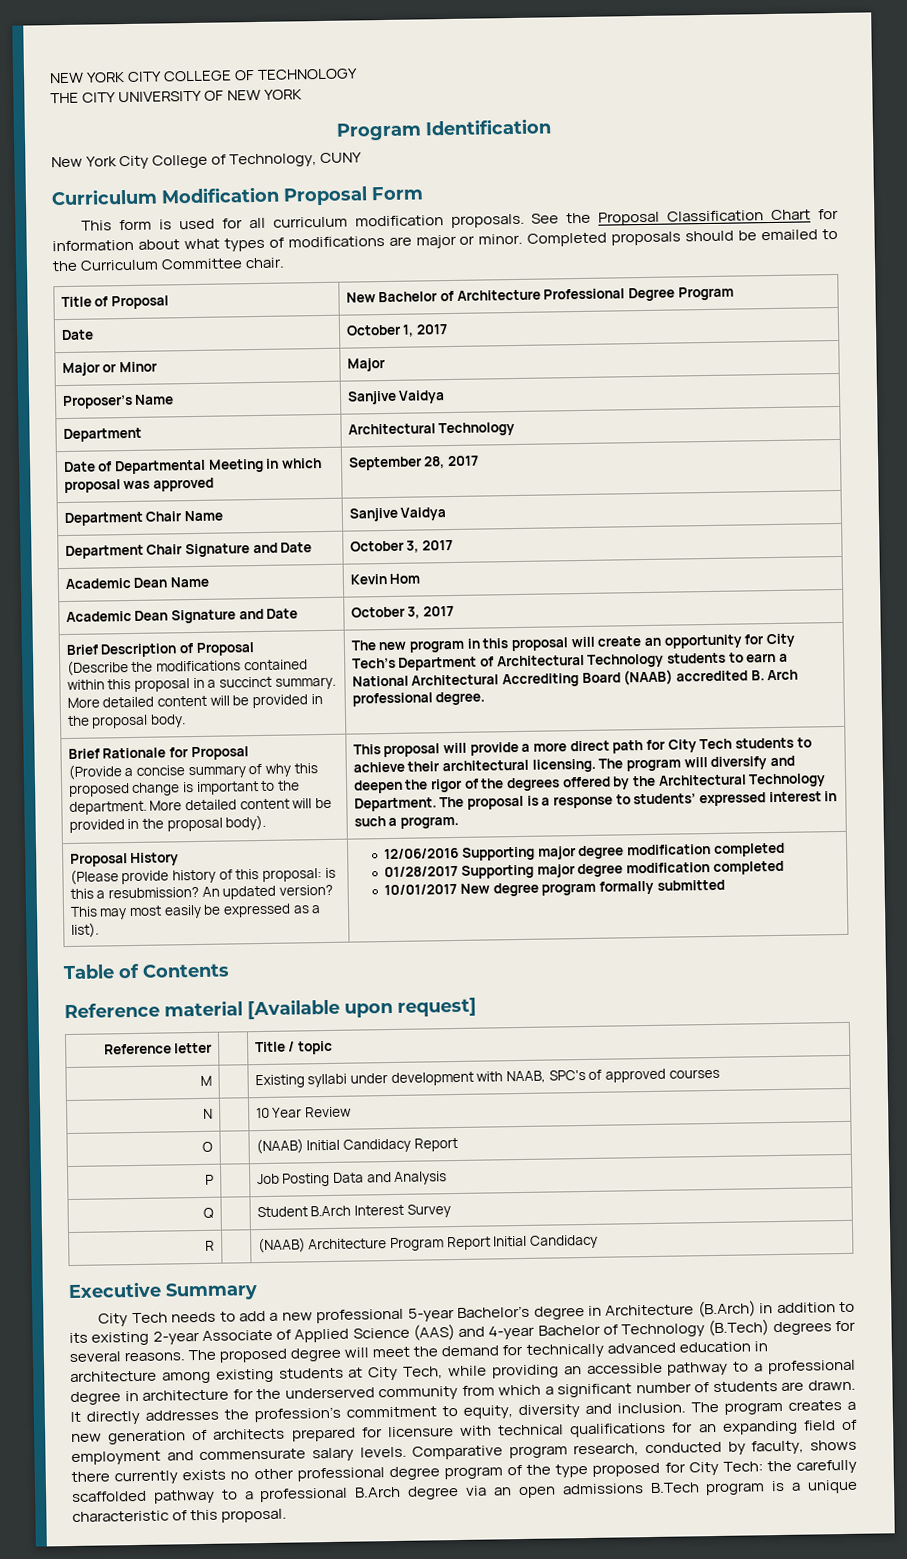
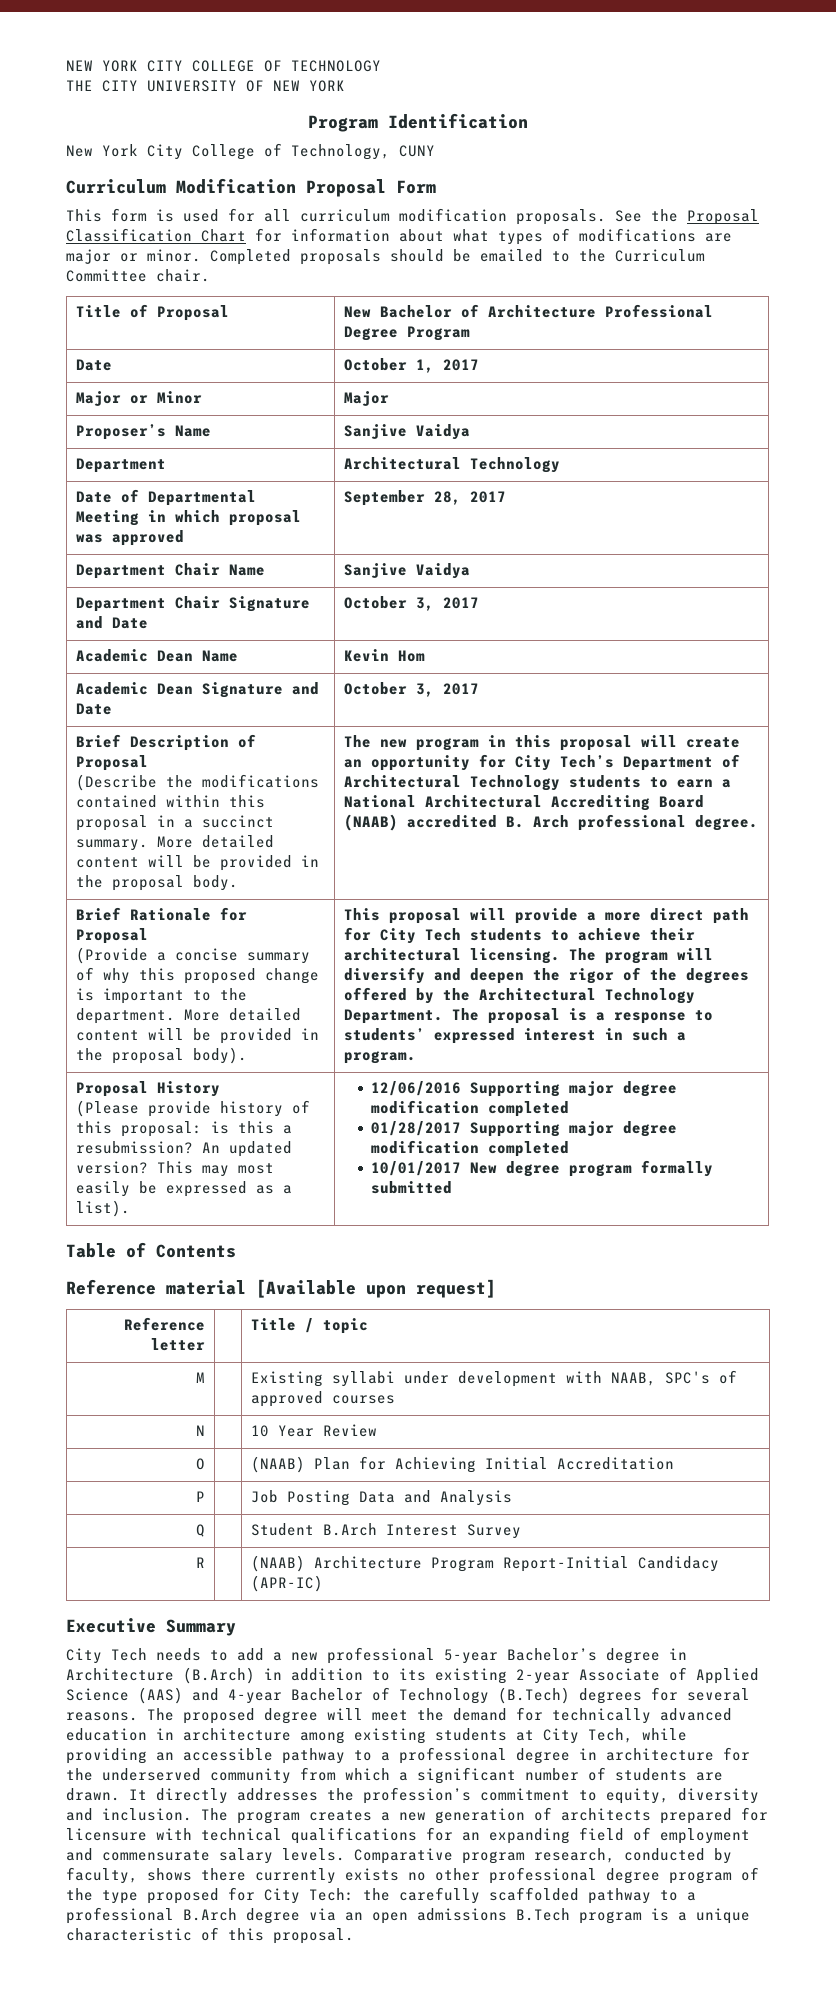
[306,1137,458,1153] Initial Candidacy Report -> [313,1456,674,1473] Plan for Achieving Initial Accreditation
[446,1234,598,1251] Report Initial Candidacy -> [502,1556,719,1572] [250,1575,323,1592] Report-Initial Candidacy (APR-IC)

